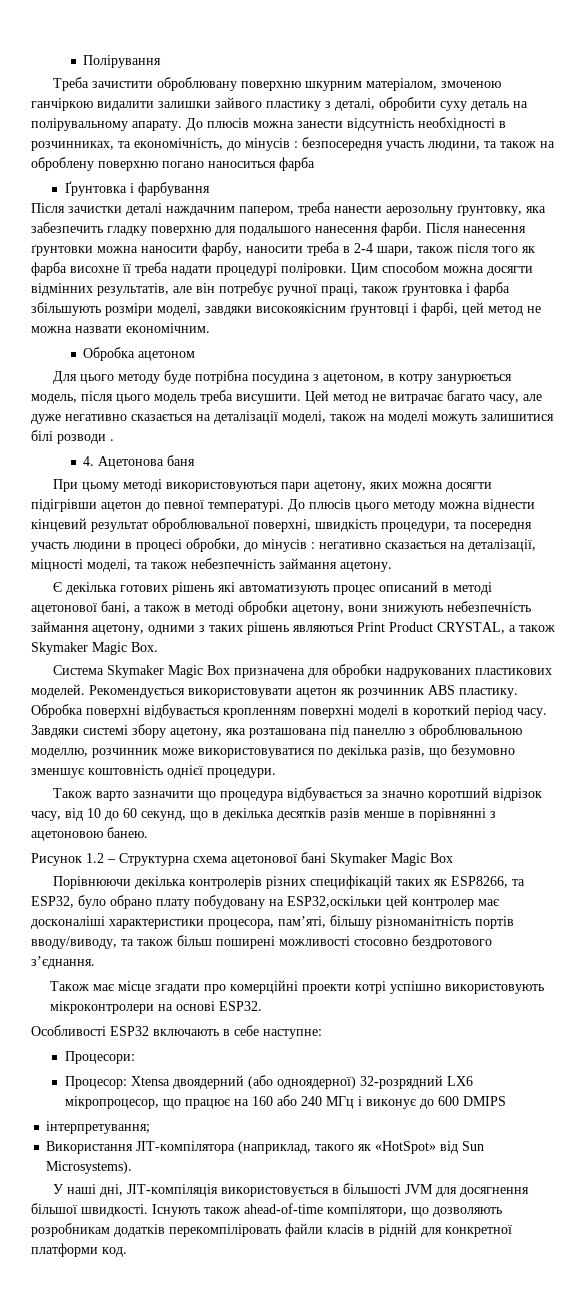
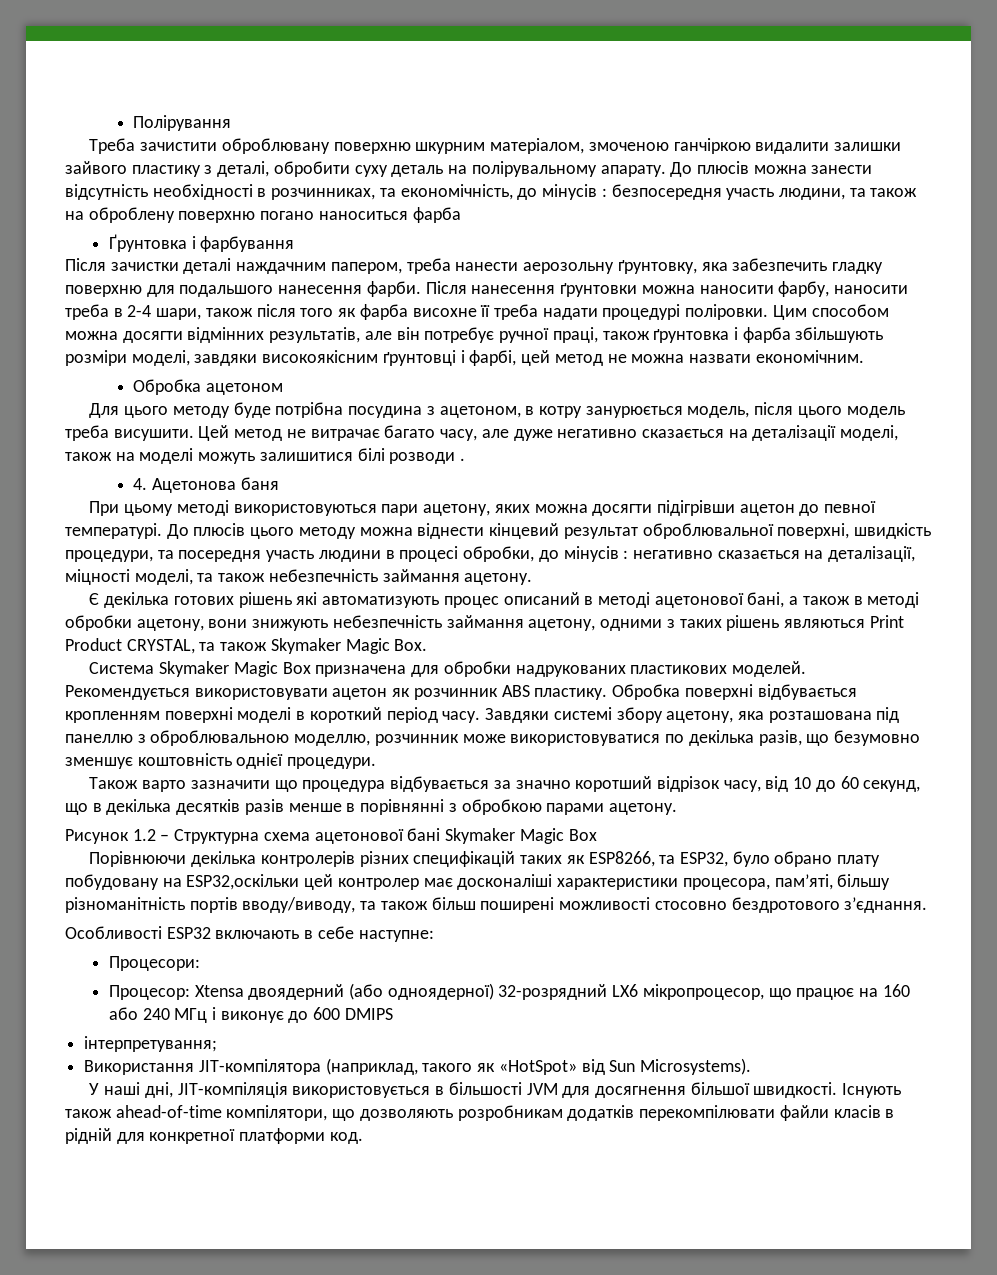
[509,625,516,632] а -> [199,642,216,651] та
[31,827,148,841] ацетоновою банею. -> [461,799,677,815] обробкою парами ацетону.
[49,980,544,994] [49,1001,262,1014] // Також має місце згадати про комерційні проекти котрі успішно використовують мікроконтролери на основі ESP32. -> (928, 905) none
[169,1224,281,1237] перекомпіліровать -> [639,1105,776,1121] перекомпілювати

